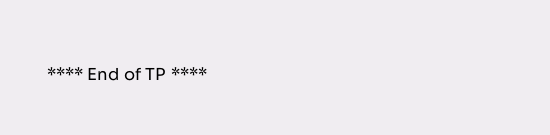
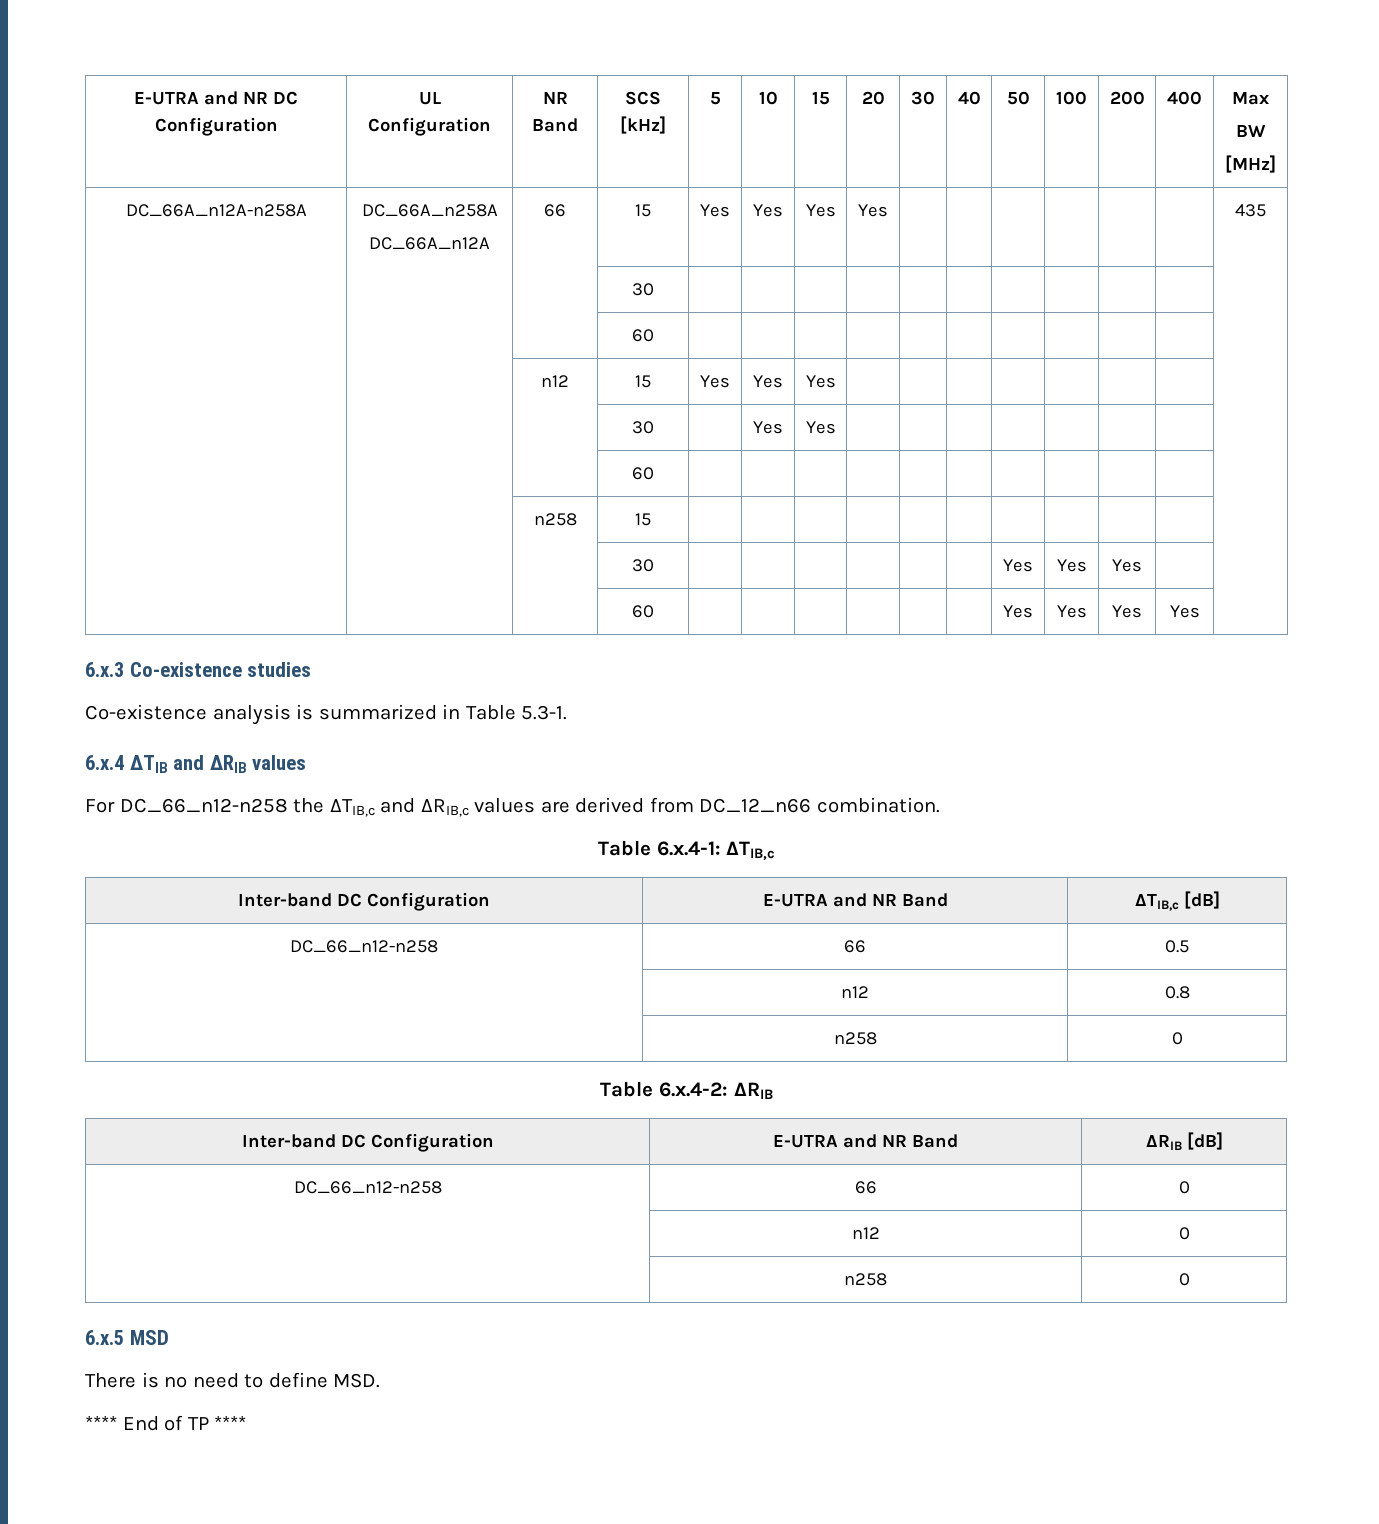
(47, 73) none -> [134,91,298,105] [154,117,278,136] [418,92,441,105] [368,117,491,136] [542,92,568,104] [532,118,578,132] [625,91,661,105] [620,116,666,134] [709,92,721,105] [758,91,778,105] [811,91,830,105] [861,91,885,105] [911,91,935,105] [957,91,981,105] [1006,91,1030,105] [1056,91,1087,105] [1109,91,1145,105] [1167,91,1202,105] [1232,92,1269,105] [1235,125,1266,137] [1225,155,1276,173] [125,204,307,217] [361,204,498,217] [369,237,490,250] [544,204,566,217] [635,204,651,217] [700,204,730,217] [753,204,783,217] [805,204,836,217] [858,204,888,217] [1235,204,1266,217] [632,283,654,296] [632,329,654,342] [541,375,569,387] [635,375,651,388] [700,375,730,388] [753,375,783,388] [805,375,836,388] [632,421,654,434] [753,421,783,434] [805,421,836,434] [632,467,654,480] [533,513,577,526] [635,513,651,526] [632,559,654,572] [1003,559,1033,572] [1056,559,1087,572] [1112,559,1142,572] [632,605,654,618] [1003,605,1033,618] [1056,605,1087,618] [1112,605,1142,618] [1169,605,1200,618] [85,662,312,677] [85,704,568,725] [85,755,307,773] [85,797,940,817] [597,840,776,860] [237,892,490,911] [762,893,948,907] [1134,891,1220,911] [290,940,438,953] [844,940,866,953] [1165,940,1189,953] [841,986,869,998] [1164,986,1190,999] [833,1032,877,1045] [1171,1032,1183,1045] [600,1081,773,1099] [241,1133,494,1152] [773,1134,958,1148] [1145,1132,1223,1150] [293,1181,442,1194] [854,1181,877,1194] [1178,1181,1190,1194] [851,1227,880,1239] [1178,1227,1190,1240] [844,1273,887,1286] [1178,1273,1190,1286] [85,1330,169,1345] [85,1372,381,1388] E-UTRA and NR DC Configuration | UL Configuration | NR Band | SCS [kHz] | 5 | 10 | 15 | 20 | 30 | 40 | 50 | 100 | 200 | 400 | Max // BW // [MHz] // DC_66A_n12A-n258A | DC_66A_n258A // DC_66A_n12A | 66 | 15 | Yes | Yes | Yes | Yes | | | | | | | 435 // | | | 30 | | | | | | | | | | | // | | | 60 | | | | | | | | | | | // | | n12 | 15 | Yes | Yes | Yes | | | | | | | | // | | | 30 | | Yes | Yes | | | | | | | | // | | | 60 | | | | | | | | | | | // | | n258 | 15 | | | | | | | | | | | // | | | 30 | | | | | | | Yes | Yes | Yes | | // | | | 60 | | | | | | | Yes | Yes | Yes | Yes | // 6.x.3 Co-existence studies // Co-existence analysis is summarized in Table 5.3-1. // 6.x.4 ∆TIB and ∆RIB values // For DC_66_n12-n258 the ΔTIB,c and ΔRIB,c values are derived from DC_12_n66 combination. // Table 6.x.4-1: ΔTIB,c // Inter-band DC Configuration | E-UTRA and NR Band | ΔTIB,c [dB] // DC_66_n12-n258 | 66 | 0.5 // | n12 | 0.8 // | n258 | 0 // Table 6.x.4-2: ΔRIB // Inter-band DC Configuration | E-UTRA and NR Band | ΔRIB [dB] // DC_66_n12-n258 | 66 | 0 // | n12 | 0 // | n258 | 0 // 6.x.5 MSD // There is no need to define MSD. //

